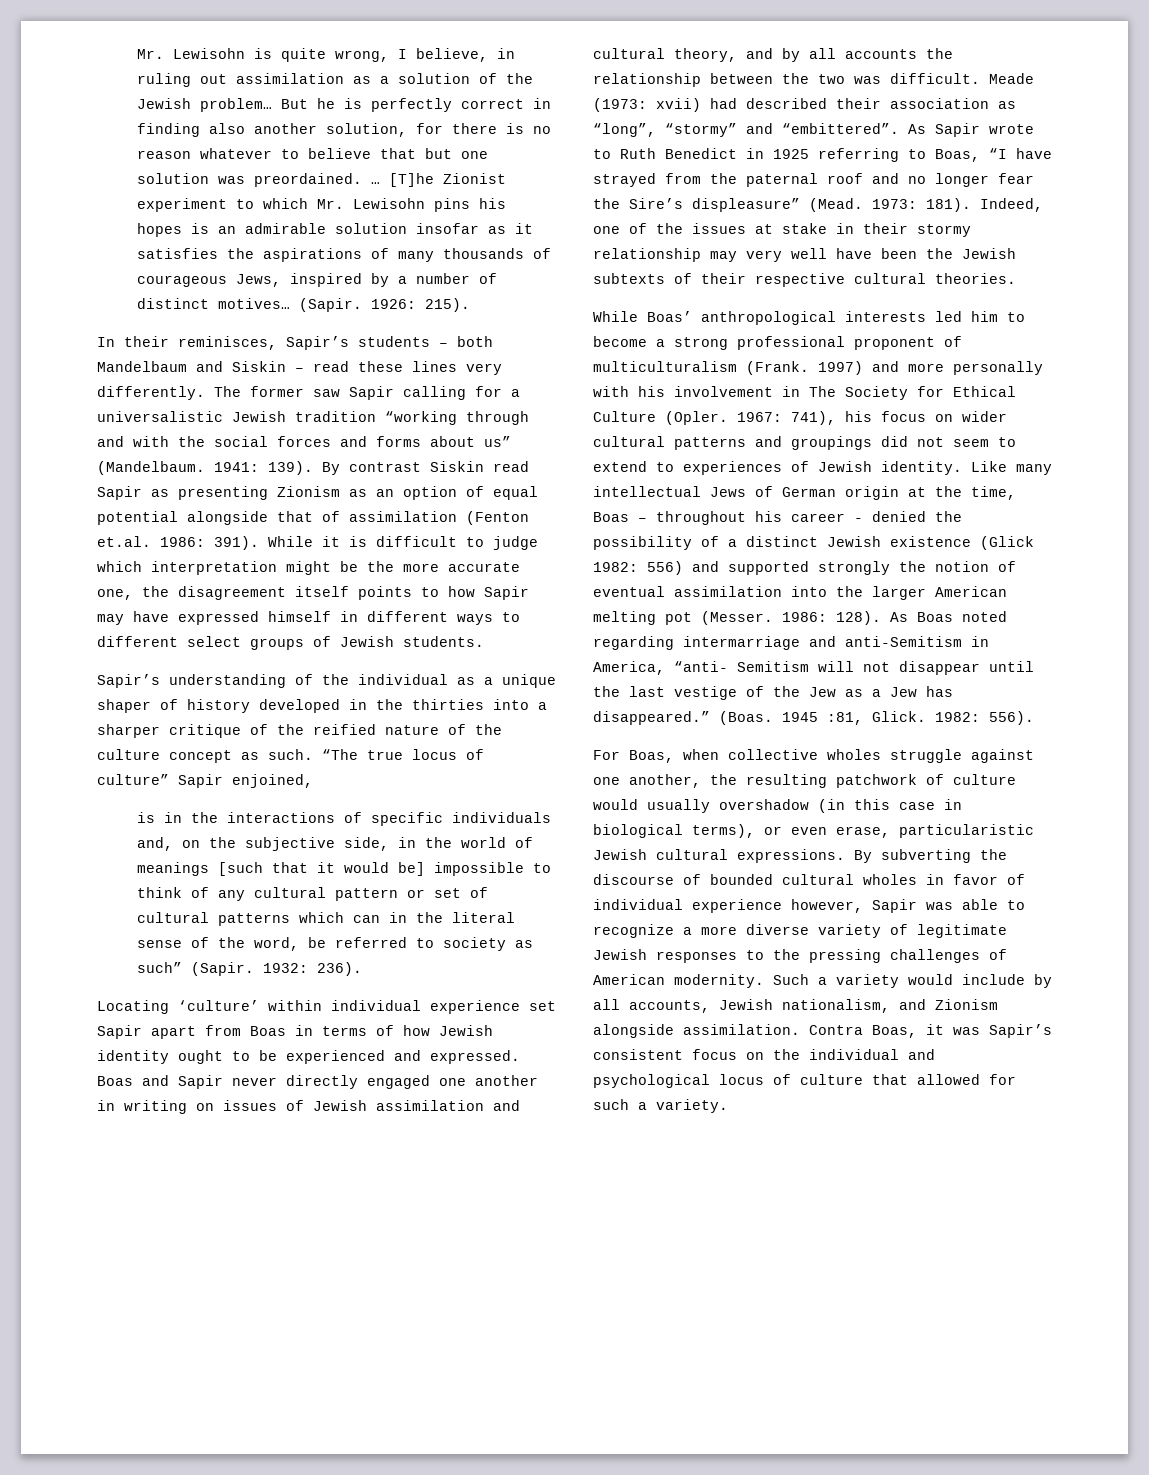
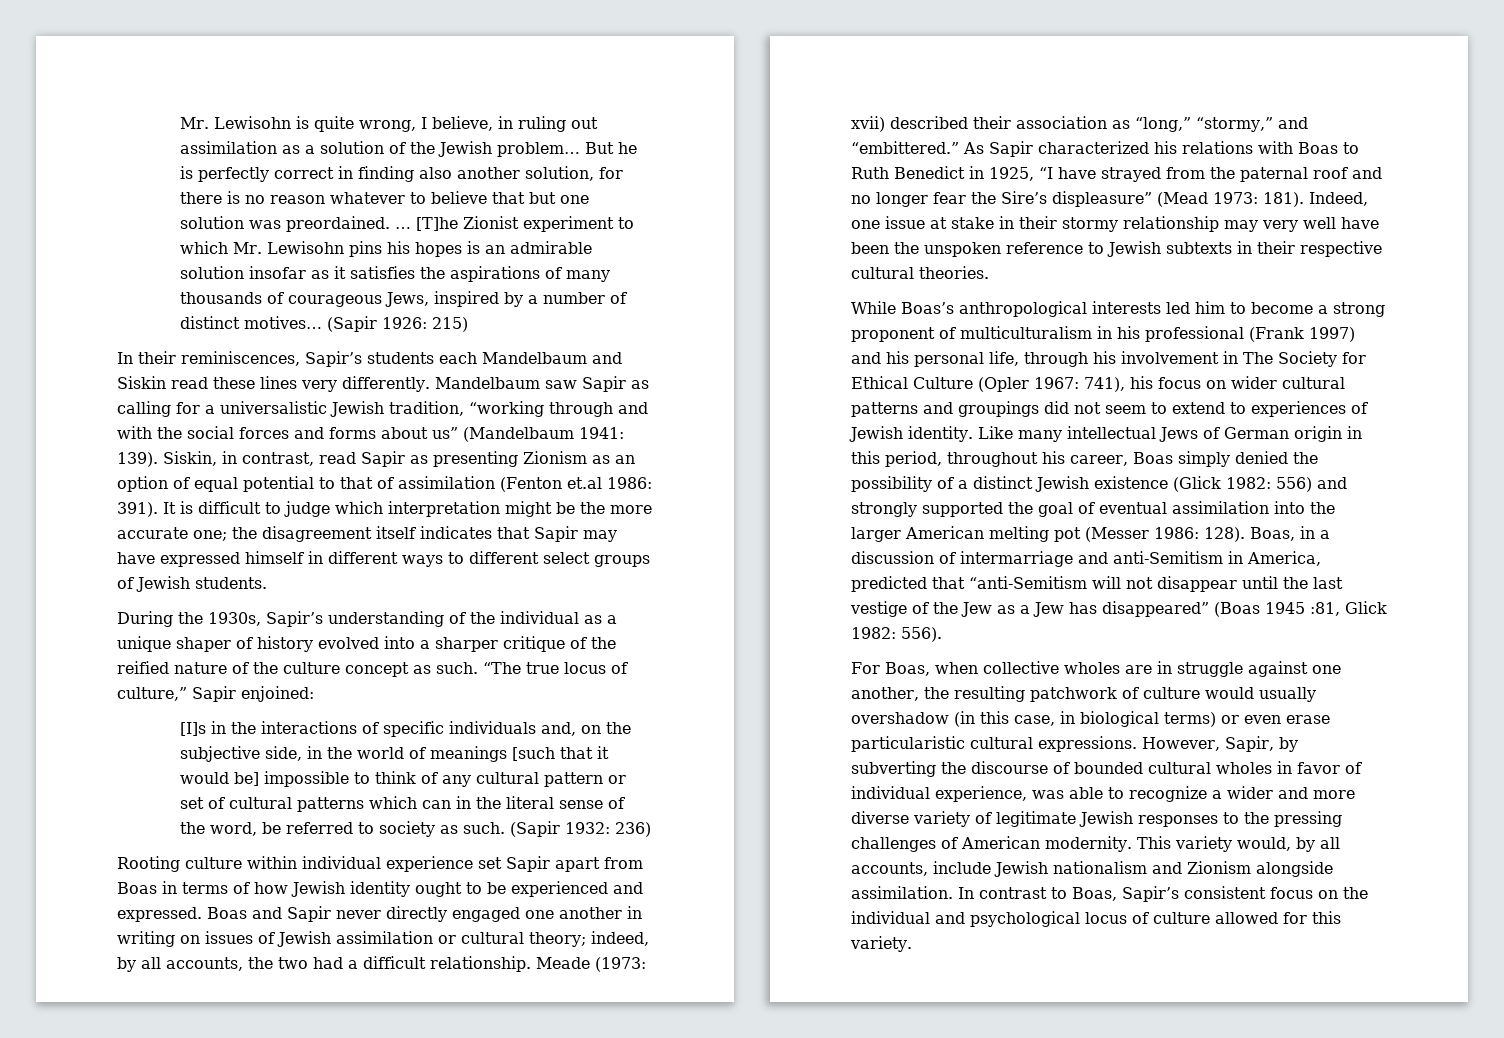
[299,298,471,312] (Sapir. 1926: 215). -> [327,316,469,332] (Sapir 1926: 215)
[178,336,277,350] reminisces, -> [181,351,300,366] reminiscences,
[439,336,493,347] – both -> [439,352,477,364] each
[295,368,304,372] – -> (166, 382) none
[214,386,304,397] The former -> [434,377,540,389] Mandelbaum
(394, 393) none -> [630,380,649,389] as
[295,411,376,422] tradition -> [389,401,464,416] tradition,
[97,461,205,475] (Mandelbaum. -> [463,427,574,442] (Mandelbaum
[322,461,484,475] By contrast Siskin -> [163,451,314,466] Siskin, in contrast,
[187,511,268,525] alongside -> [319,477,335,489] to
[97,536,151,547] et.al. -> [566,477,602,489] et.al
[268,536,340,547] While it -> [163,502,176,514] It
[97,589,133,600] one, -> [193,530,227,541] one;
[358,586,475,600] points to how -> [420,526,530,539] indicates that
(484, 641) none -> [117,611,261,627] During the 1930s,
[259,699,484,713] developed in the thirties -> [318,637,379,649] evolved
[97,774,313,788] [137,812,156,823] culture” Sapir enjoined, // is -> [117,686,314,702] [180,722,207,736] culture,” Sapir enjoined: // [I]s
[137,962,363,976] [97,1000,259,1014] such” (Sapir. 1932: 236). // Locating ‘culture’ -> [463,821,652,837] [117,856,242,872] such. (Sapir 1932: 236) // Rooting culture
[493,1100,520,1111] [593,48,953,62] [593,73,980,87] and cultural theory, and by all accounts the relationship between the two was difficult. -> [438,931,649,947] [117,956,531,972] or cultural theory; indeed, by all accounts, the two had a difficult relationship.
[710,98,737,109] had -> (885, 124) none
[593,123,1034,137] [593,148,980,162] “long”, “stormy” and “embittered”. As Sapir wrote to Ruth Benedict in 1925 referring to Boas, -> [1135,117,1308,132] [851,141,1359,157] [851,166,1034,181] “long,” “stormy,” and “embittered.” As Sapir characterized his relations with Boas to Ruth Benedict in 1925,
[809,198,863,212] (Mead. -> [1157,192,1208,207] (Mead
[629,223,746,234] of the issues -> [885,216,925,229] issue
(953, 253) none -> [924,242,1104,257] unspoken reference to
[674,273,692,284] of -> [1237,241,1252,254] in
[647,311,692,322] Boas’ -> [901,302,954,314] Boas’s
[737,336,845,350] professional -> (1385, 309) none
[746,361,1043,375] [593,386,629,397] (Frank. 1997) and more personally with -> [1097,326,1355,342] [851,351,1088,367] in his professional (Frank 1997) and his personal life, through
[665,411,728,425] (Opler. -> [978,377,1029,392] (Opler
[908,486,1016,500] [593,511,863,525] at the time, Boas – throughout his career - -> [1346,426,1362,439] [851,451,1230,467] in this period, throughout his career, Boas simply
[728,561,989,575] supported strongly the notion -> [851,502,1073,517] strongly supported the goal
[701,611,773,625] (Messer. -> [1085,527,1149,542] (Messer
[890,611,1007,622] [593,636,674,650] As Boas noted regarding -> [1250,526,1330,541] [851,551,956,564] Boas, in a discussion of
[674,661,809,672] “anti- Semitism -> [851,576,1087,592] predicted that “anti-Semitism
[593,711,773,725] disappeared.” (Boas. -> [1102,601,1260,617] disappeared” (Boas
[872,711,926,722] Glick. -> [1345,601,1387,614] Glick
(881, 754) none -> [1124,661,1172,674] are in
[899,802,935,810] case -> [1014,715,1055,726] case,
[692,824,755,838] terms), -> [1164,712,1216,727] terms)
[836,824,1034,838] [593,849,872,863] erase, particularistic Jewish cultural expressions. By -> [1286,715,1330,724] [851,736,1298,752] erase particularistic cultural expressions. However, Sapir, by
[692,899,917,913] experience however, Sapir -> [935,786,1027,802] experience,
(692, 931) none -> [1227,786,1308,799] wider and
[773,974,1052,988] [593,999,998,1013] [593,1024,980,1038] Such a variety would include by all accounts, Jewish nationalism, and Zionism alongside assimilation. Contra Boas, it was -> [1136,836,1340,852] [851,861,1333,877] [851,886,1117,901] This variety would, by all accounts, include Jewish nationalism and Zionism alongside assimilation. In contrast to Boas,
[872,1074,908,1085] that -> (1210, 918) none
[593,1099,647,1110] such a -> [1312,911,1341,924] this

